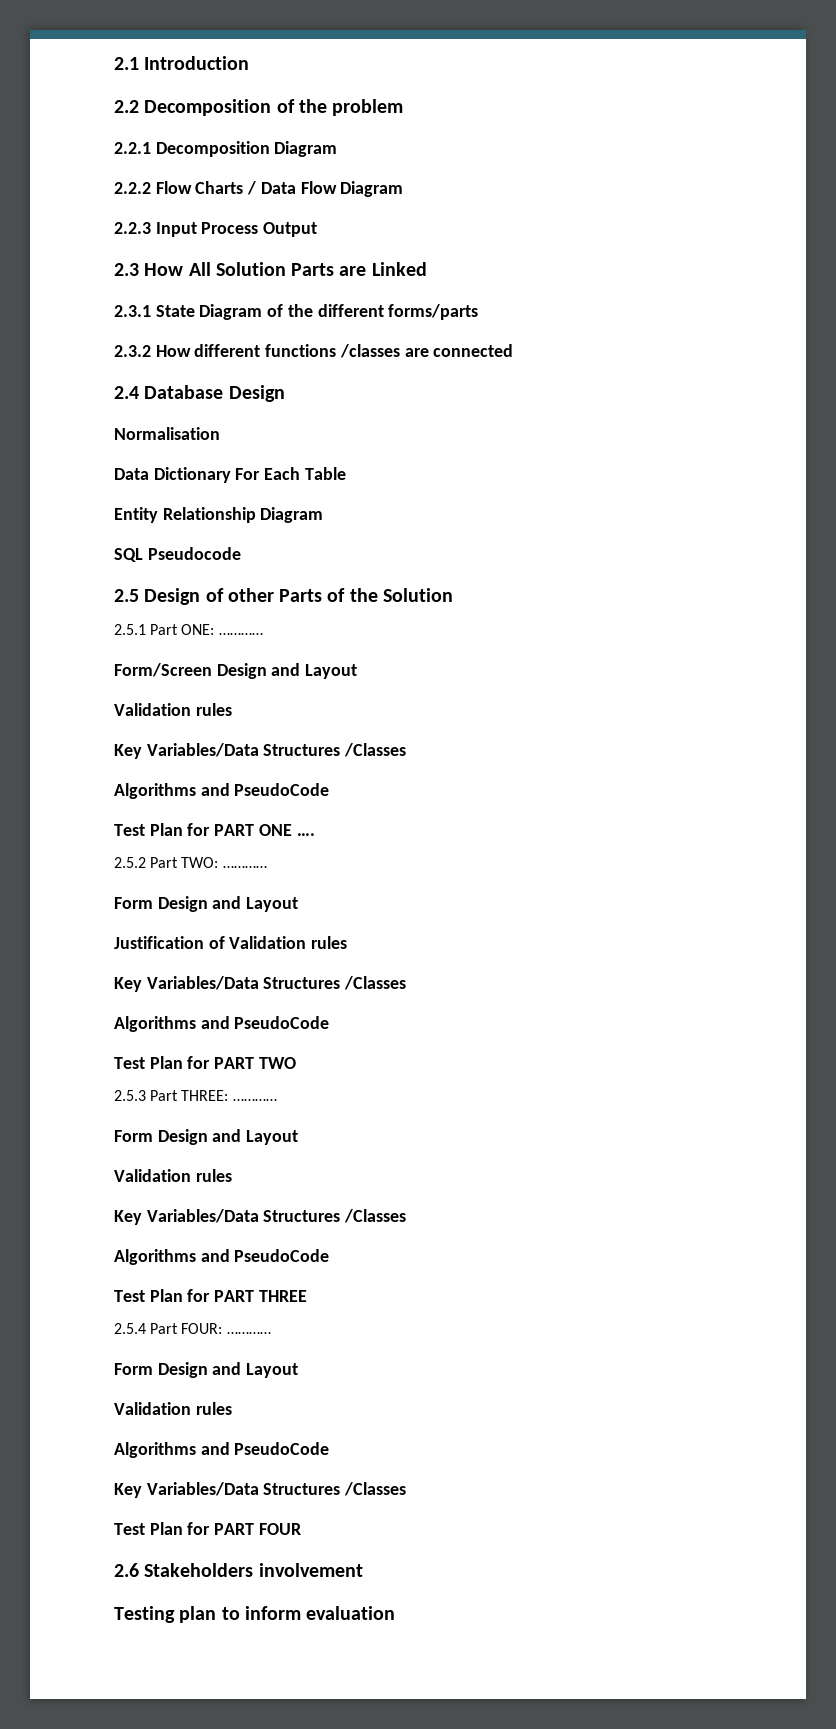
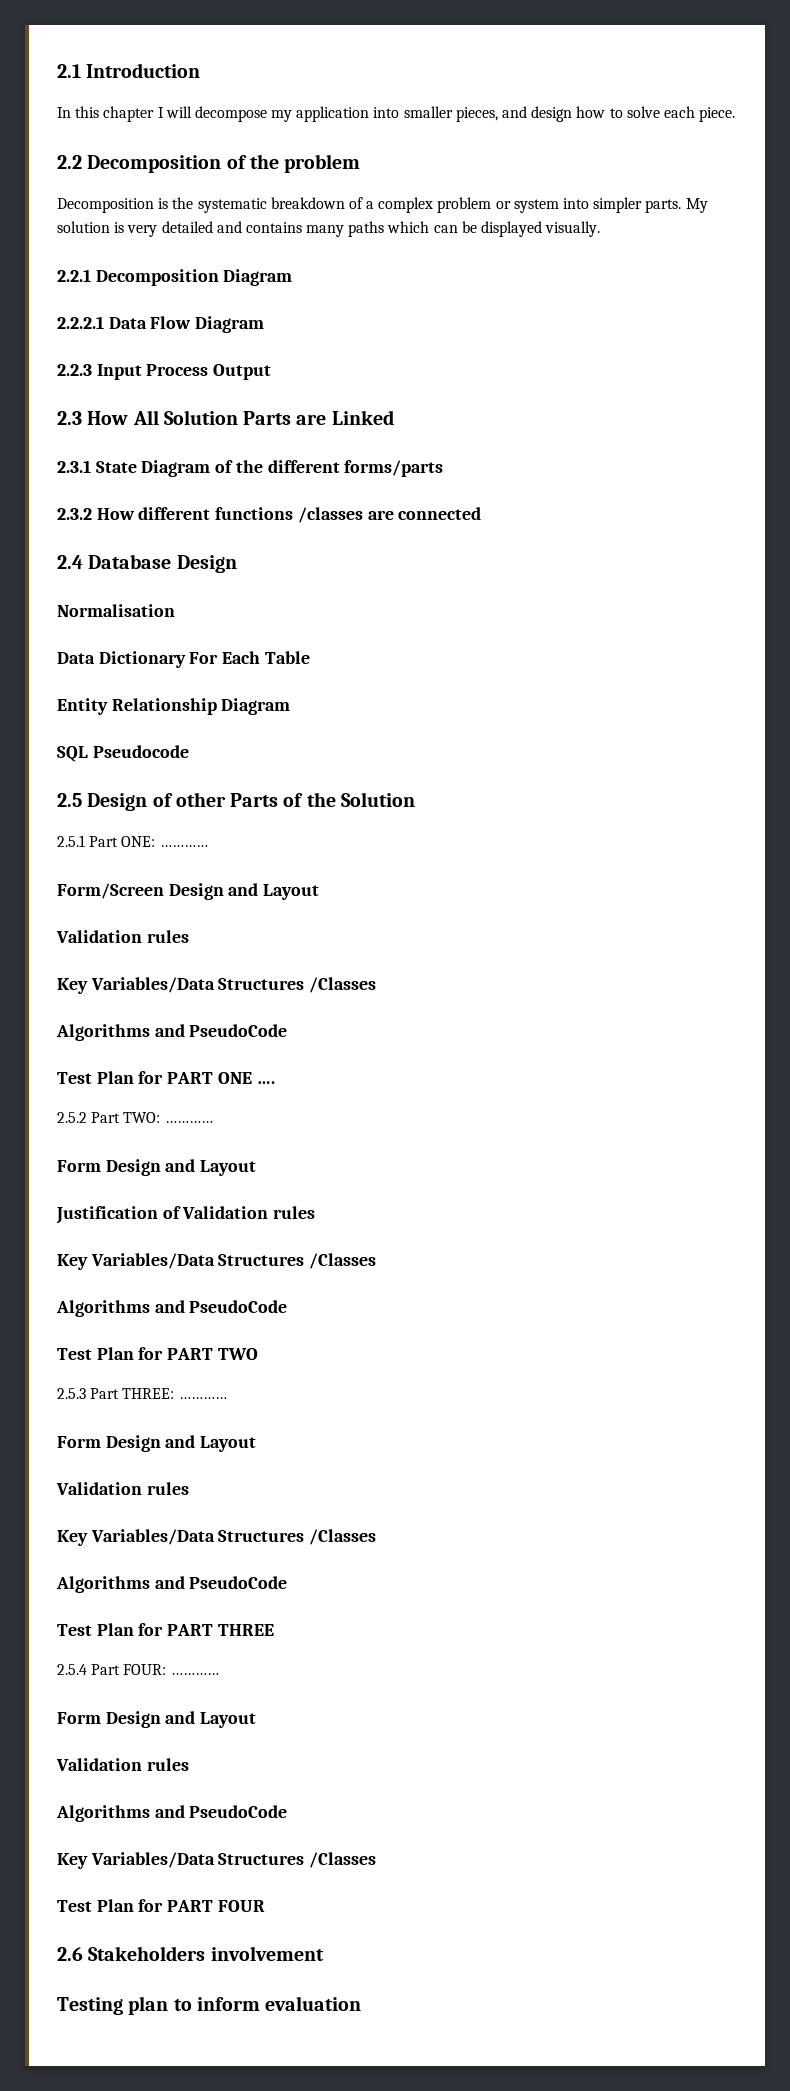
(250, 63) none -> [57,106,736,122] // In this chapter I will decompose my application into smaller pieces, and design how to solve each piece.
(404, 107) none -> [57,197,708,213] [57,221,601,237] // Decomposition is the systematic breakdown of a complex problem or system into simpler parts. My solution is very detailed and contains many paths which can be displayed visually.
[114,181,257,195] 2.2.2 Flow Charts / -> [57,316,104,329] 2.2.2.1

